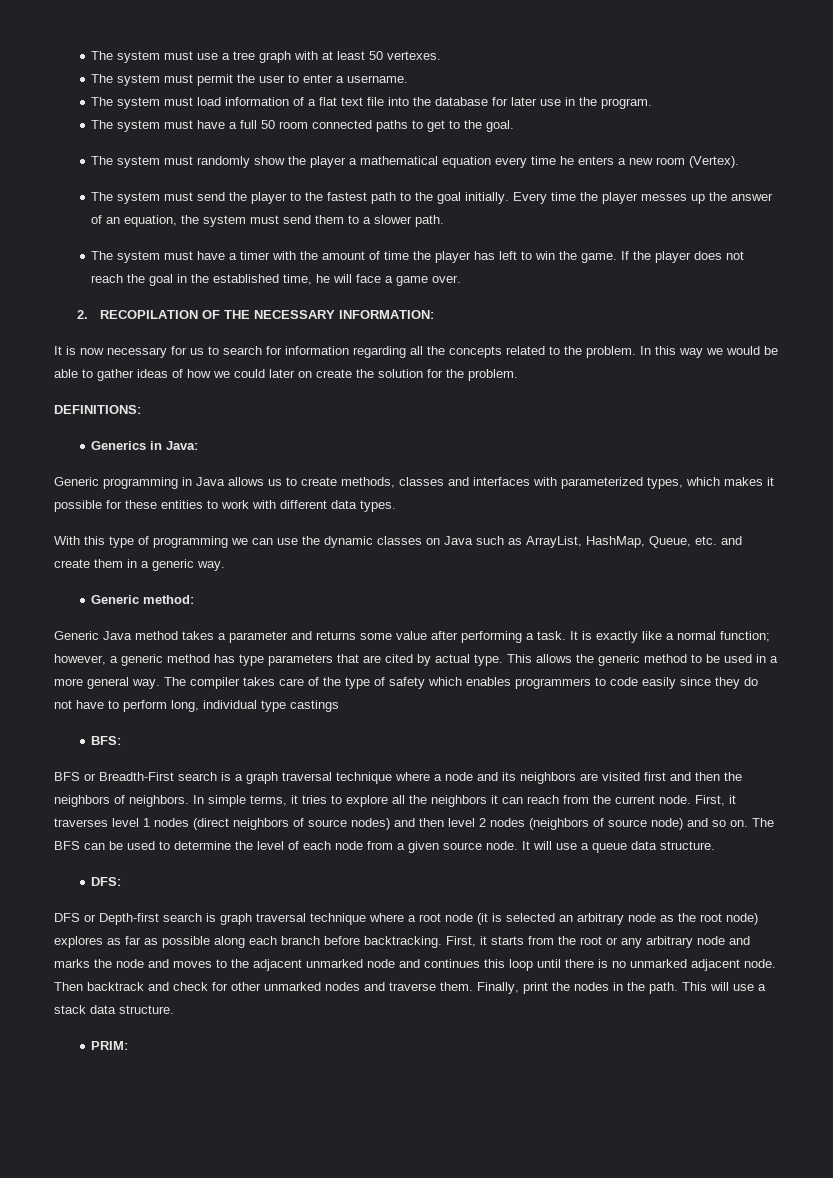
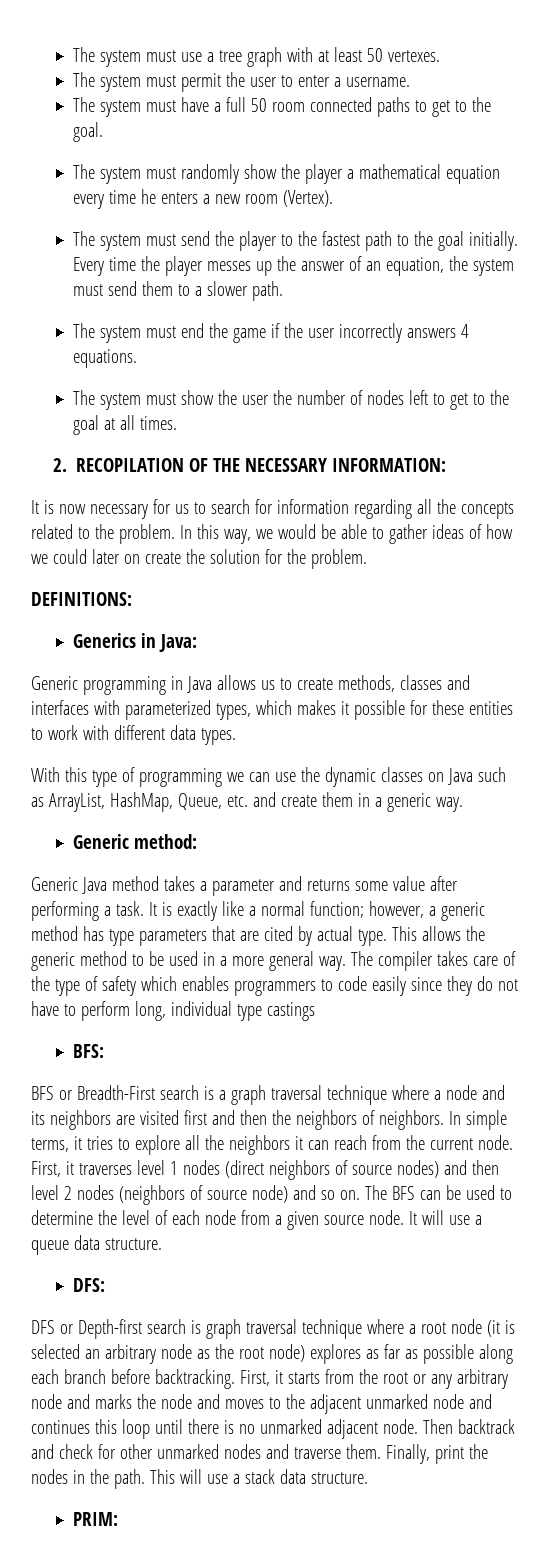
[91,97,653,109] // The system must load information of a flat text file into the database for later use in the program. -> (410, 82) none
[197,251,745,263] [91,274,462,286] have a timer with the amount of time the player has left to win the game. If the player does not reach the goal in the established time, he will face a game over. -> [180,323,469,343] [72,349,137,368] [72,390,509,410] [72,415,177,435] end the game if the user incorrectly answers 4 equations. // The system must show the user the number of nodes left to get to the goal at all times.
[679,348,703,358] way -> [223,529,251,544] way,

